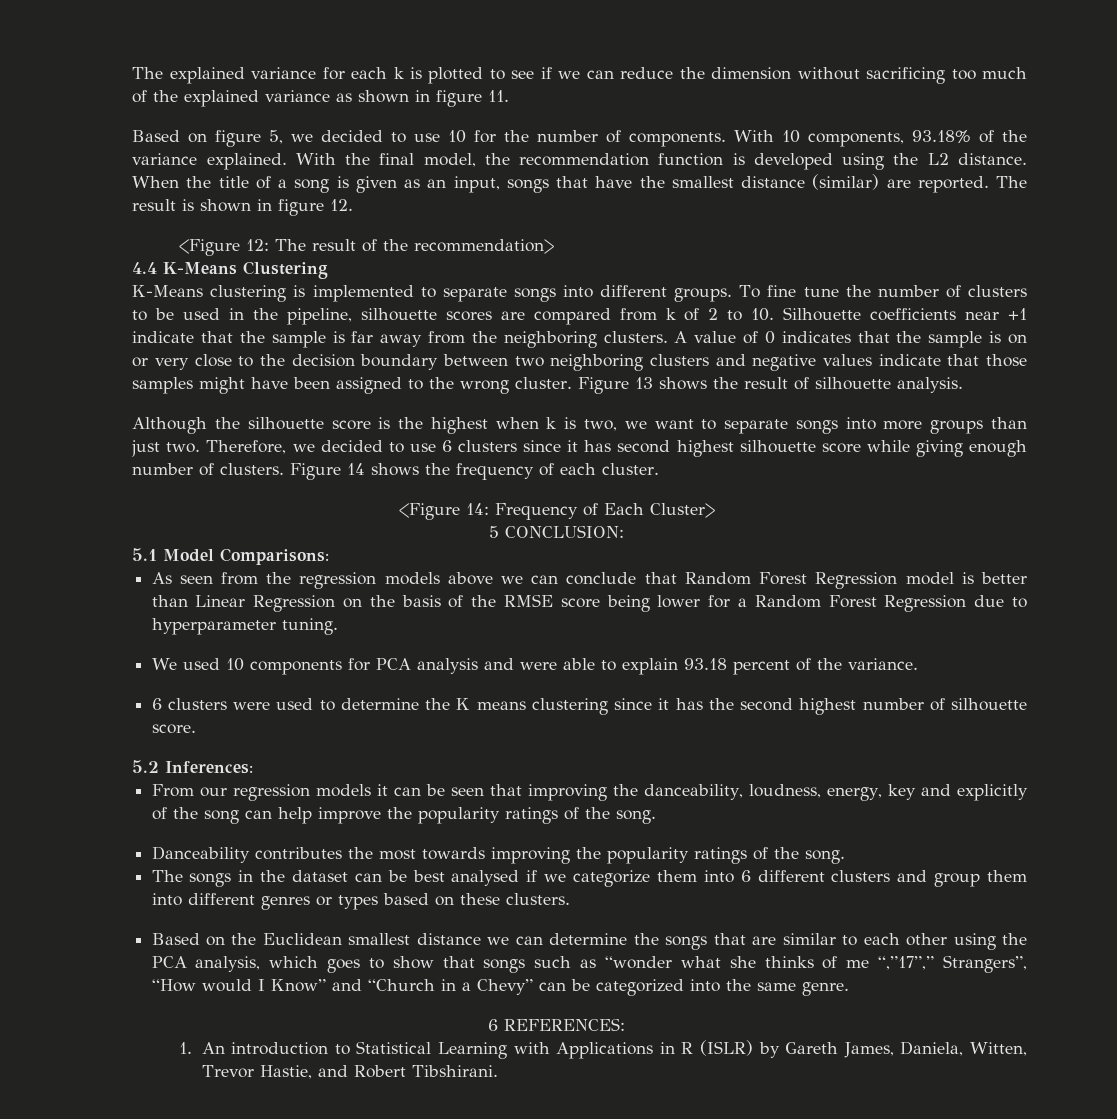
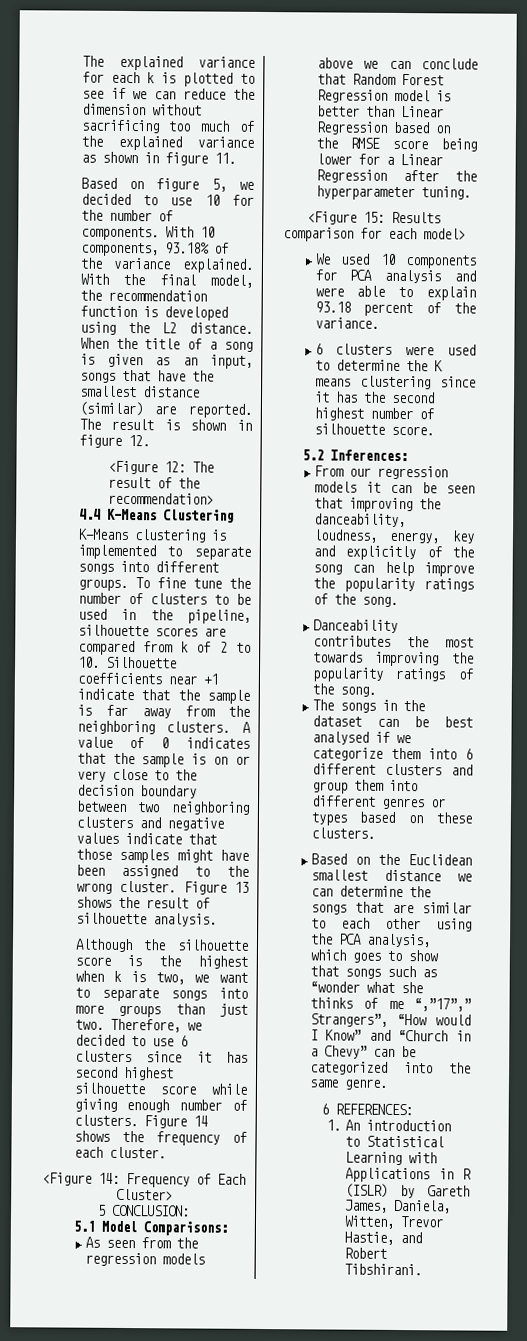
[342,595,497,608] on the basis of the -> [392,121,451,134] [315,137,338,149] based on the
[754,595,1028,612] [151,618,338,635] Random Forest Regression due to hyperparameter tuning. -> [399,153,443,166] [315,169,477,183] [315,185,471,201] [307,211,441,225] [282,227,466,242] Linear Regression after the hyperparameter tuning. // <Figure 15: Results comparison for each model>

